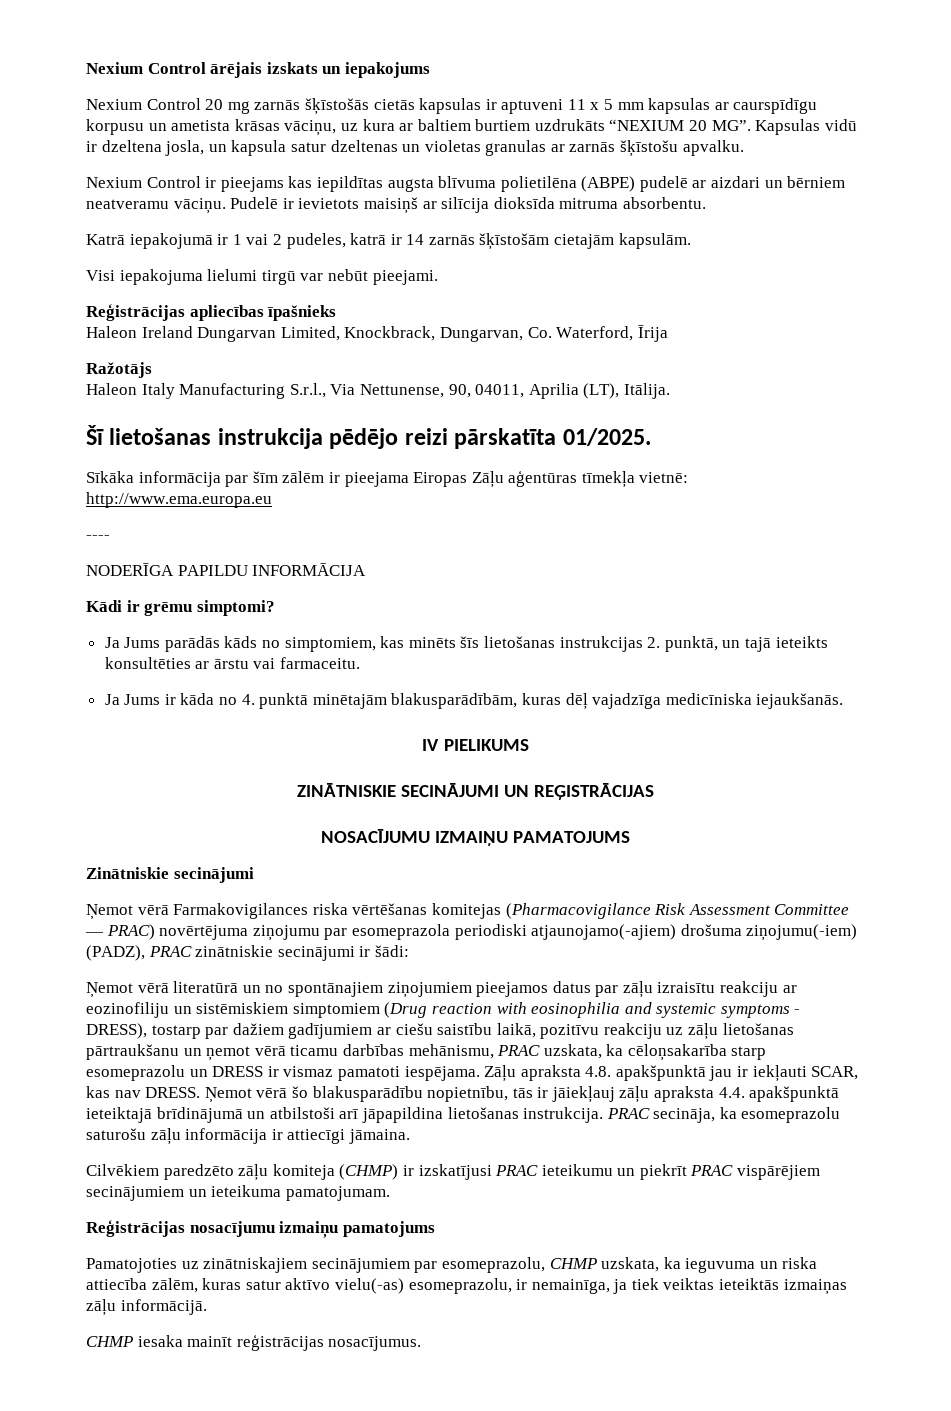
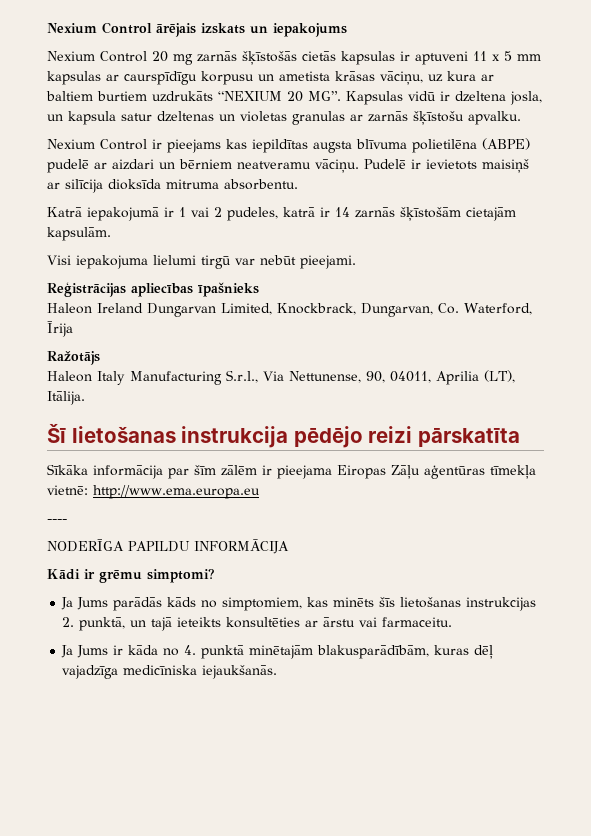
[562,428,651,446] 01/2025. -> (520, 437) none
[422,739,529,751] [296,783,655,800] [320,829,631,846] [86,867,254,883] [86,903,850,920] [85,924,858,941] [86,945,409,961] [86,981,797,998] [86,1002,801,1018] [86,1023,794,1040] [86,1044,767,1061] [86,1065,859,1082] [86,1086,840,1103] [86,1107,841,1123] [86,1128,410,1145] [86,1164,821,1181] [86,1185,390,1201] [86,1220,435,1238] [86,1257,818,1273] [86,1278,847,1295] [86,1299,207,1316] [86,1334,422,1351] // IV PIELIKUMS // ZINĀTNISKIE SECINĀJUMI UN REĢISTRĀCIJAS // NOSACĪJUMU IZMAIŅU PAMATOJUMS // Zinātniskie secinājumi // Ņemot vērā Farmakovigilances riska vērtēšanas komitejas (Pharmacovigilance Risk Assessment Committee — PRAC) novērtējuma ziņojumu par esomeprazola periodiski atjaunojamo(-ajiem) drošuma ziņojumu(-iem) (PADZ), PRAC zinātniskie secinājumi ir šādi: // Ņemot vērā literatūrā un no spontānajiem ziņojumiem pieejamos datus par zāļu izraisītu reakciju ar eozinofiliju un sistēmiskiem simptomiem (Drug reaction with eosinophilia and systemic symptoms - DRESS), tostarp par dažiem gadījumiem ar ciešu saistību laikā, pozitīvu reakciju uz zāļu lietošanas pārtraukšanu un ņemot vērā ticamu darbības mehānismu, PRAC uzskata, ka cēloņsakarība starp esomeprazolu un DRESS ir vismaz pamatoti iespējama. Zāļu apraksta 4.8. apakšpunktā jau ir iekļauti SCAR, kas nav DRESS. Ņemot vērā šo blakusparādību nopietnību, tās ir jāiekļauj zāļu apraksta 4.4. apakšpunktā ieteiktajā brīdinājumā un atbilstoši arī jāpapildina lietošanas instrukcija. PRAC secināja, ka esomeprazolu saturošu zāļu informācija ir attiecīgi jāmaina. // Cilvēkiem paredzēto zāļu komiteja (CHMP) ir izskatījusi PRAC ieteikumu un piekrīt PRAC vispārējiem secinājumiem un ieteikuma pamatojumam. // Reģistrācijas nosacījumu izmaiņu pamatojums // Pamatojoties uz zinātniskajiem secinājumiem par esomeprazolu, CHMP uzskata, ka ieguvuma un riska attiecība zālēm, kuras satur aktīvo vielu(-as) esomeprazolu, ir nemainīga, ja tiek veiktas ieteiktās izmaiņas zāļu informācijā. // CHMP iesaka mainīt reģistrācijas nosacījumus. -> (278, 672) none

